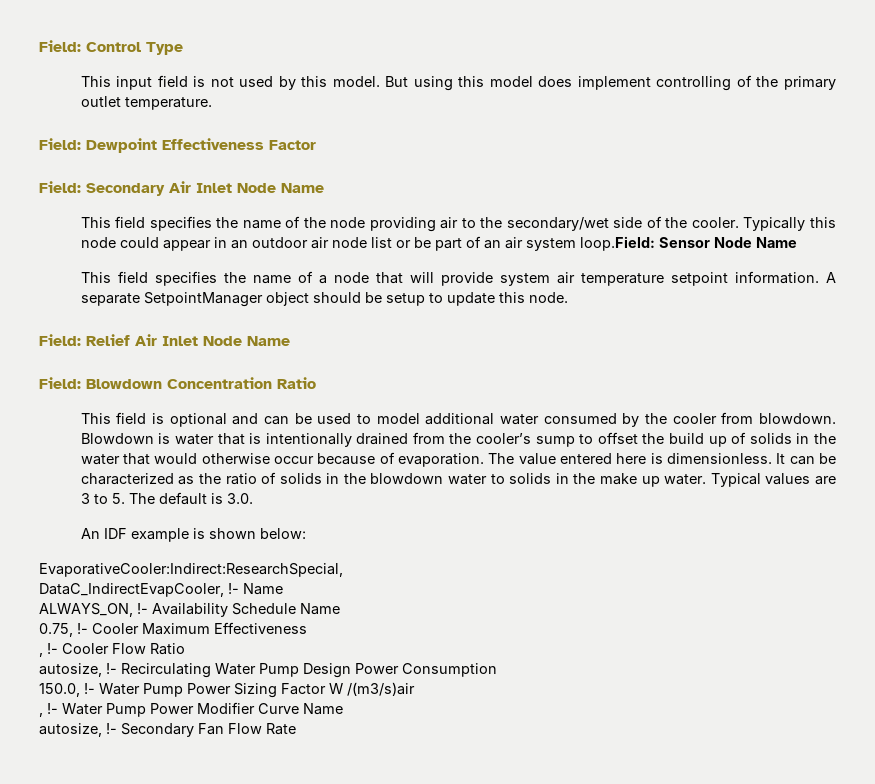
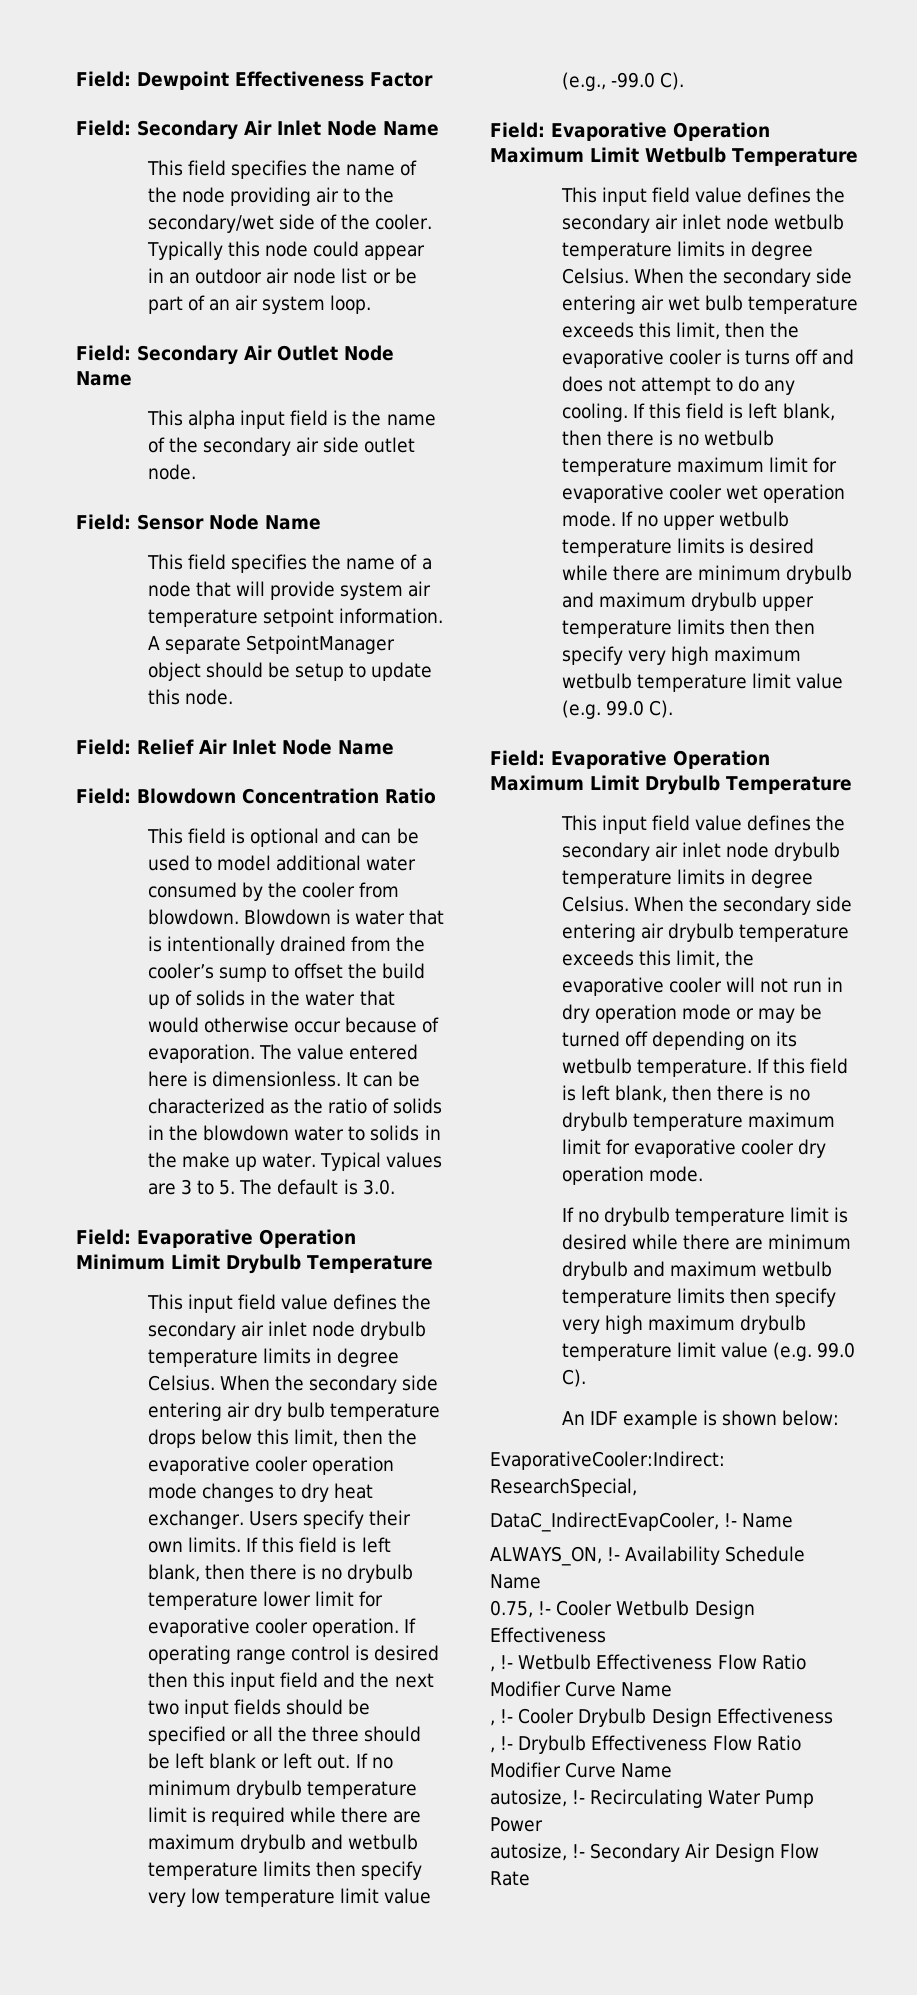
[39,40,183,55] [80,75,837,91] [80,96,212,110] [39,138,81,150] Field: Control Type // This input field is not used by this model. But using this model does implement controlling of the primary outlet temperature. // Field: -> [76,71,131,87] Field:
[579,236,655,251] loop.Field: -> [330,295,372,314] [76,345,394,365] [76,371,132,386] [146,410,436,429] [147,437,416,456] [147,464,196,480] [76,514,131,530] loop. // Field: Secondary Air Outlet Node Name // This alpha input field is the name of the secondary air side outlet node. // Field:
(253, 498) none -> [76,1229,356,1248] [76,1254,433,1274] [146,1294,432,1313] [147,1321,427,1340] [147,1348,400,1367] [147,1375,439,1394] [147,1402,441,1421] [147,1429,418,1448] [147,1456,395,1475] [147,1483,374,1502] [147,1510,412,1529] [147,1537,391,1553] [147,1564,414,1583] [147,1591,384,1610] [147,1618,417,1637] [147,1645,440,1664] [147,1672,434,1691] [147,1699,371,1718] [147,1726,422,1745] [147,1753,393,1769] [147,1780,418,1799] [147,1807,422,1826] [147,1834,419,1853] [147,1861,423,1880] [147,1888,432,1907] [561,72,685,91] [490,122,770,141] [490,147,858,166] [560,187,846,206] [561,214,845,233] [561,241,814,260] [561,268,853,287] [561,295,859,314] [561,322,800,340] [561,349,855,368] [561,376,796,395] [561,403,835,422] [561,430,775,446] [561,457,838,476] [561,484,846,503] [561,511,790,530] [561,538,815,557] [561,565,853,584] [561,592,815,611] [561,619,816,638] [561,646,802,665] [561,673,844,692] [561,700,674,719] [490,750,770,769] [490,775,852,795] [560,815,846,834] [561,842,841,861] [561,869,814,888] [561,896,853,915] [561,923,850,942] [561,950,755,968] [561,977,844,996] [561,1004,823,1023] [561,1031,798,1050] [561,1058,849,1077] [561,1085,810,1103] [561,1112,836,1131] [561,1139,827,1158] [561,1166,703,1185] [561,1207,849,1226] [561,1234,852,1250] [561,1261,833,1280] [561,1288,837,1307] [561,1315,807,1334] [561,1342,856,1361] [561,1369,586,1387] // Field: Evaporative Operation Minimum Limit Drybulb Temperature // This input field value defines the secondary air inlet node drybulb temperature limits in degree Celsius. When the secondary side entering air dry bulb temperature drops below this limit, then the evaporative cooler operation mode changes to dry heat exchanger. Users specify their own limits. If this field is left blank, then there is no drybulb temperature lower limit for evaporative cooler operation. If operating range control is desired then this input field and the next two input fields should be specified or all the three should be left blank or left out. If no minimum drybulb temperature limit is required while there are maximum drybulb and wetbulb temperature limits then specify very low temperature limit value (e.g., -99.0 C). // Field: Evaporative Operation Maximum Limit Wetbulb Temperature // This input field value defines the secondary air inlet node wetbulb temperature limits in degree Celsius. When the secondary side entering air wet bulb temperature exceeds this limit, then the evaporative cooler is turns off and does not attempt to do any cooling. If this field is left blank, then there is no wetbulb temperature maximum limit for evaporative cooler wet operation mode. If no upper wetbulb temperature limits is desired while there are minimum drybulb and maximum drybulb upper temperature limits then then specify very high maximum wetbulb temperature limit value (e.g. 99.0 C). // Field: Evaporative Operation Maximum Limit Drybulb Temperature // This input field value defines the secondary air inlet node drybulb temperature limits in degree Celsius. When the secondary side entering air drybulb temperature exceeds this limit, the evaporative cooler will not run in dry operation mode or may be turned off depending on its wetbulb temperature. If this field is left blank, then there is no drybulb temperature maximum limit for evaporative cooler dry operation mode. // If no drybulb temperature limit is desired while there are minimum drybulb and maximum wetbulb temperature limits then specify very high maximum drybulb temperature limit value (e.g. 99.0 C).
[142,622,307,635] [39,643,185,657] Maximum Effectiveness // , !- Cooler Flow Ratio -> [616,1600,755,1619] [490,1627,606,1643] [490,1654,806,1672] [490,1681,673,1697] [490,1708,833,1727] [490,1735,801,1754] [490,1762,673,1778] Wetbulb Design Effectiveness // , !- Wetbulb Effectiveness Flow Ratio Modifier Curve Name // , !- Cooler Drybulb Design Effectiveness // , !- Drybulb Effectiveness Flow Ratio Modifier Curve Name
[303,663,497,678] [39,682,415,698] [39,702,343,717] Design Power Consumption // 150.0, !- Water Pump Power Sizing Factor W /(m3/s)air // , !- Water Pump Power Modifier Curve Name -> [490,1817,543,1832] Power
[198,723,224,735] Fan -> [685,1843,775,1862] Air Design

